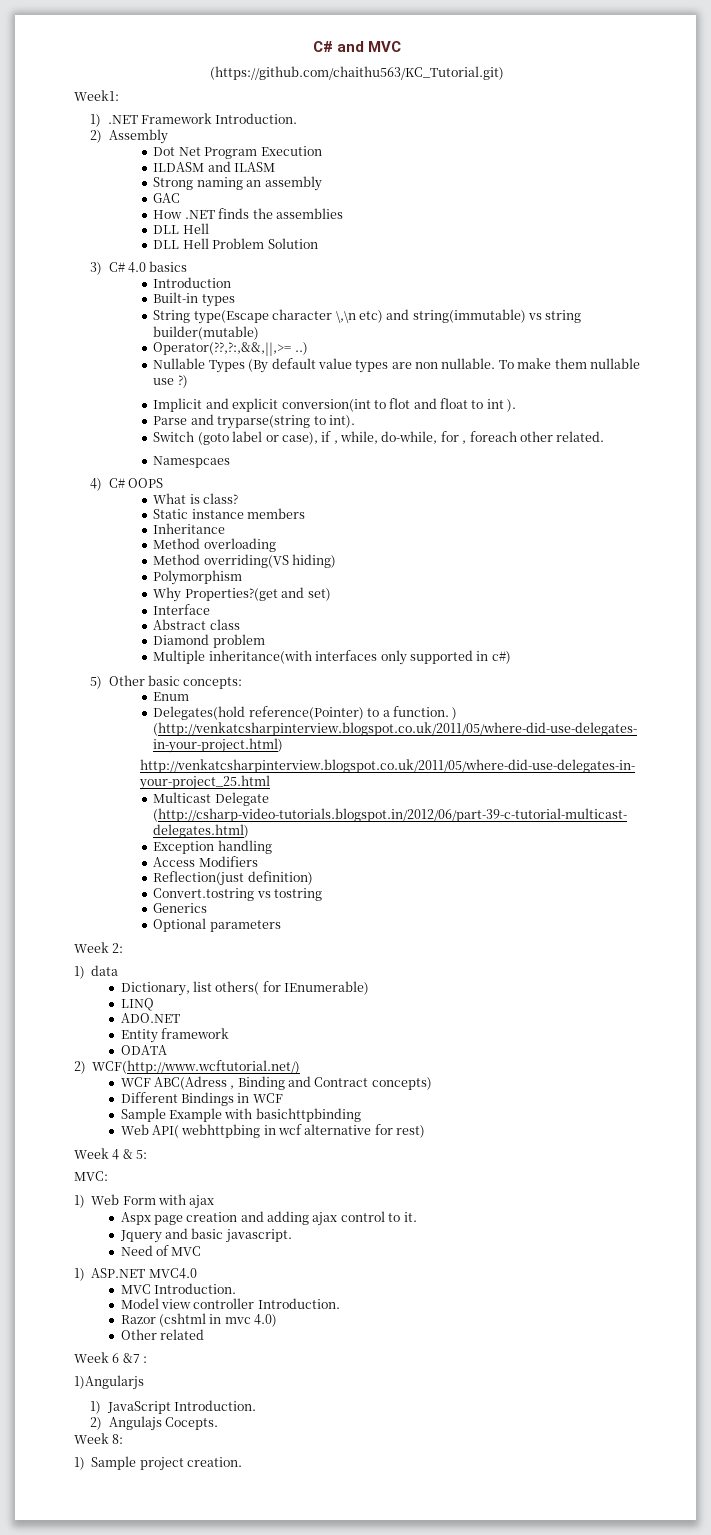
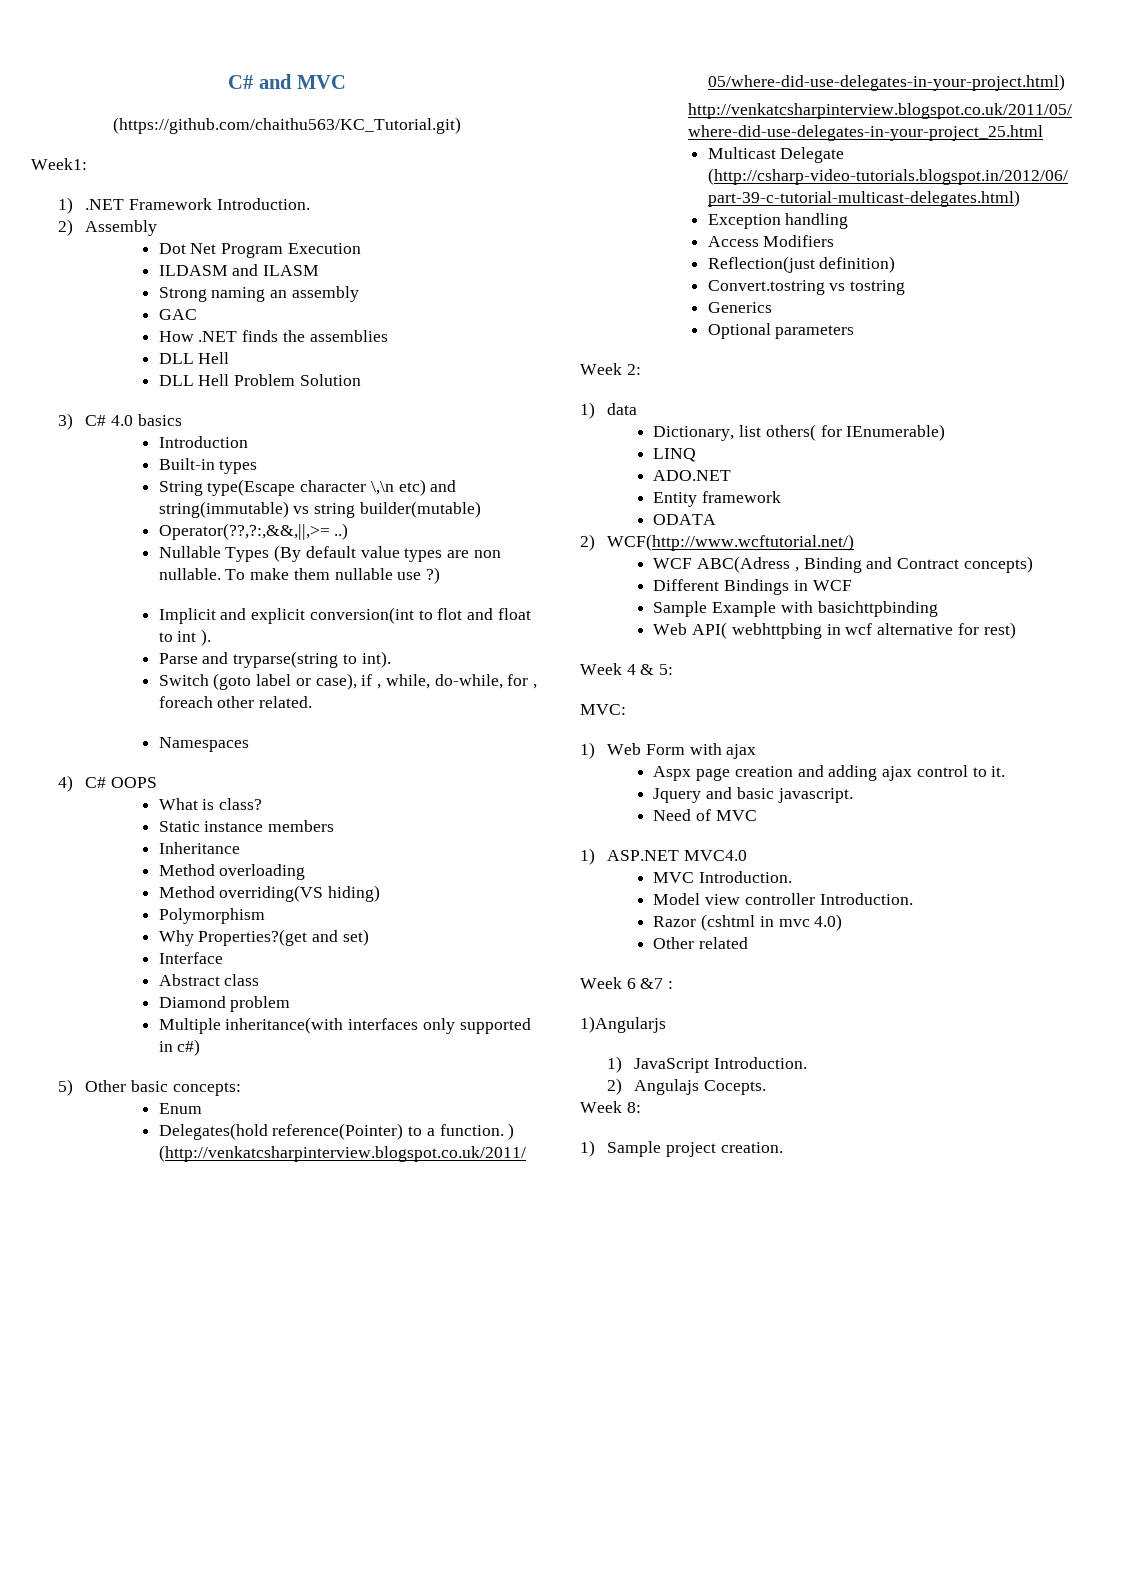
[153,456,231,468] Namespcaes -> [158,737,249,752] Namespaces

